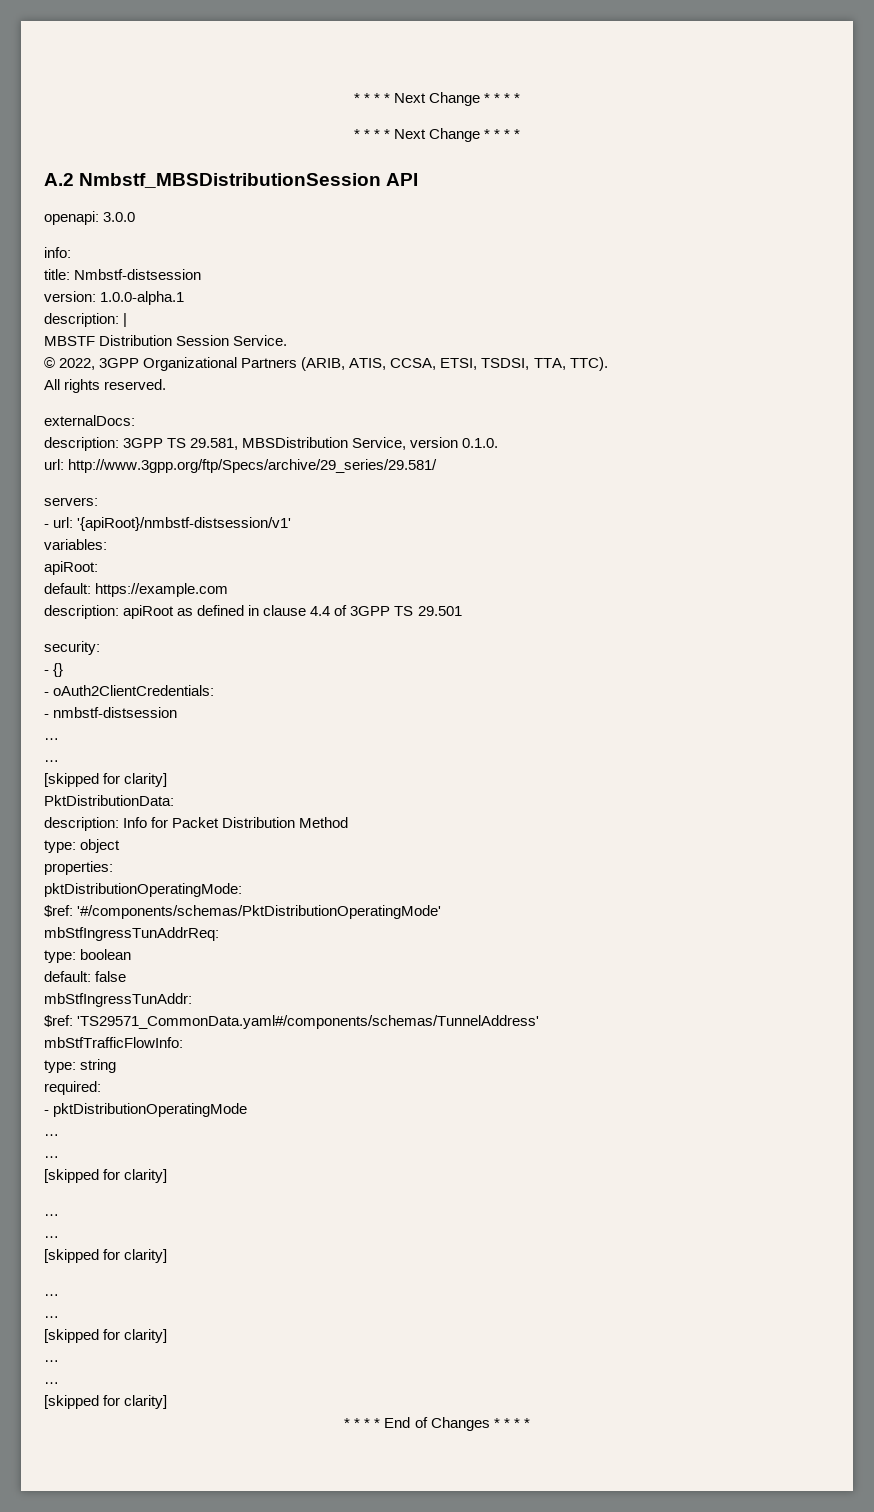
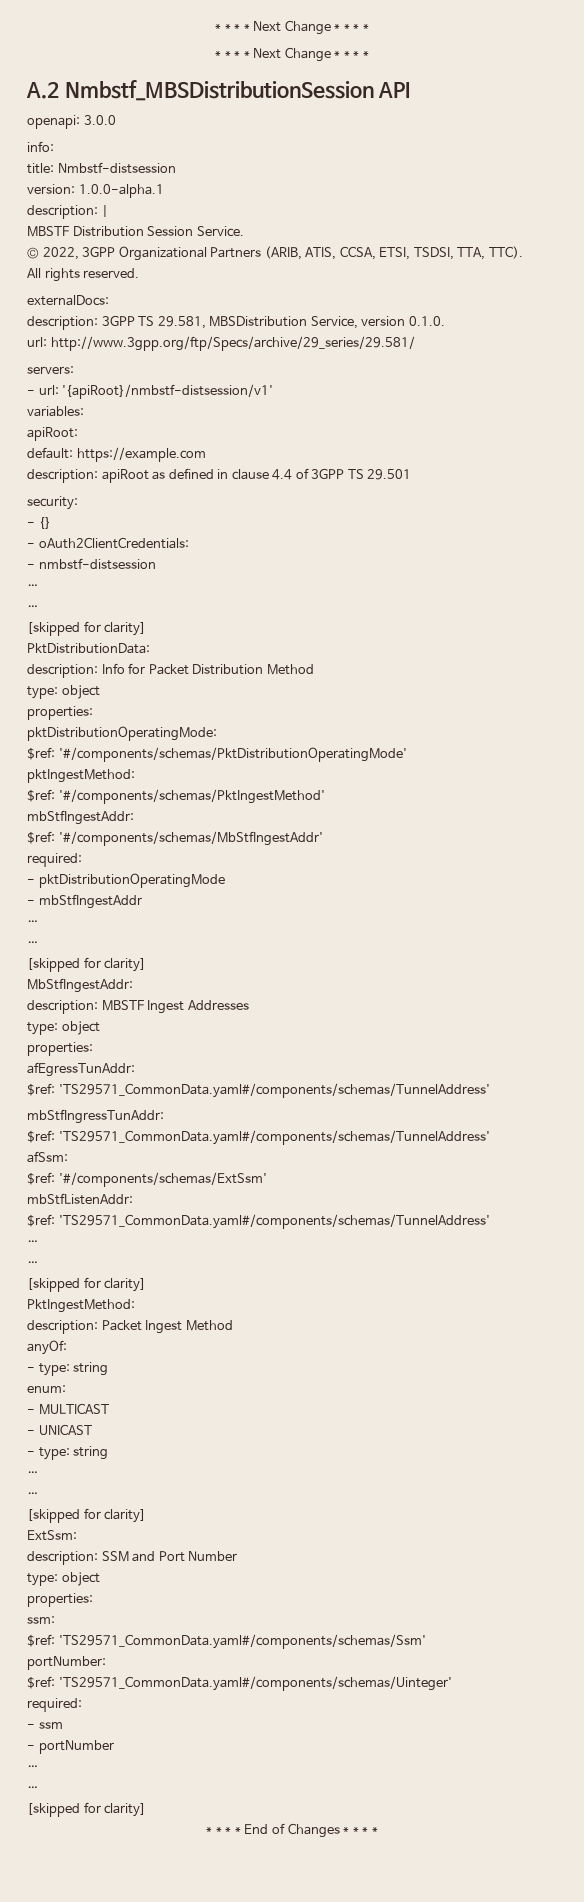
[44,927,219,941] [44,949,132,963] [44,971,127,982] [44,993,192,1007] [44,1015,540,1029] [44,1037,183,1048] [44,1059,117,1073] mbStfIngressTunAddrReq: // type: boolean // default: false // mbStfIngressTunAddr: // $ref: 'TS29571_CommonData.yaml#/components/schemas/TunnelAddress' // mbStfTrafficFlowInfo: // type: string -> [27,769,135,783] [27,789,325,804] [27,810,134,825] [27,831,323,846] pktIngestMethod: // $ref: '#/components/schemas/PktIngestMethod' // mbStfIngestAddr: // $ref: '#/components/schemas/MbStfIngestAddr'
[44,1134,59,1136] [44,1156,59,1158] [44,1169,168,1183] [44,1214,59,1216] [44,1236,59,1238] [44,1249,168,1263] [44,1294,59,1296] [44,1316,59,1318] [44,1329,168,1343] // … // … // [skipped for clarity] // … // … // [skipped for clarity] // … // … // [skipped for clarity] -> [27,894,142,909] [27,920,39,926] [27,941,39,947] [27,957,147,972] [27,978,133,993] [27,1000,249,1014] [27,1021,100,1035] [27,1042,93,1056] [27,1062,135,1077] [27,1083,490,1098] [27,1109,164,1124] [27,1130,490,1145] [27,1151,68,1163] [27,1172,267,1187] [27,1193,133,1205] [27,1214,490,1229] [27,1240,39,1246] [27,1261,39,1267] [27,1277,147,1292] [27,1299,135,1313] [27,1320,233,1334] [27,1340,67,1355] [27,1362,109,1376] [27,1385,66,1393] [27,1403,109,1415] [27,1424,92,1435] [27,1446,109,1460] [27,1471,39,1477] [27,1492,39,1498] [27,1508,147,1523] [27,1530,77,1541] [27,1551,238,1565] [27,1572,100,1586] [27,1593,93,1607] [27,1616,55,1624] [27,1634,426,1649] [27,1656,106,1670] [27,1676,452,1691] [27,1698,82,1712] [27,1722,63,1729] [27,1740,114,1754] // - mbStfIngestAddr // … // … // [skipped for clarity] // MbStfIngestAddr: // description: MBSTF Ingest Addresses // type: object // properties: // afEgressTunAddr: // $ref: 'TS29571_CommonData.yaml#/components/schemas/TunnelAddress' // mbStfIngressTunAddr: // $ref: 'TS29571_CommonData.yaml#/components/schemas/TunnelAddress' // afSsm: // $ref: '#/components/schemas/ExtSsm' // mbStfListenAddr: // $ref: 'TS29571_CommonData.yaml#/components/schemas/TunnelAddress' // … // … // [skipped for clarity] // PktIngestMethod: // description: Packet Ingest Method // anyOf: // - type: string // enum: // - MULTICAST // - UNICAST // - type: string // … // … // [skipped for clarity] // ExtSsm: // description: SSM and Port Number // type: object // properties: // ssm: // $ref: 'TS29571_CommonData.yaml#/components/schemas/Ssm' // portNumber: // $ref: 'TS29571_CommonData.yaml#/components/schemas/Uinteger' // required: // - ssm // - portNumber

